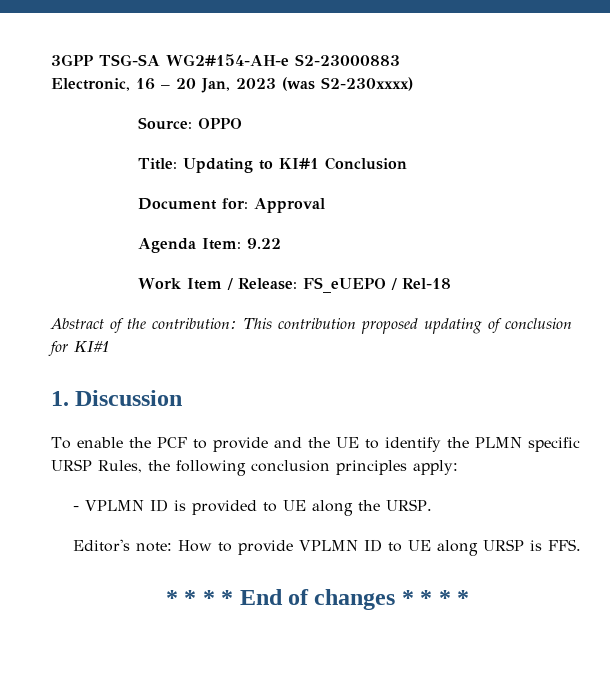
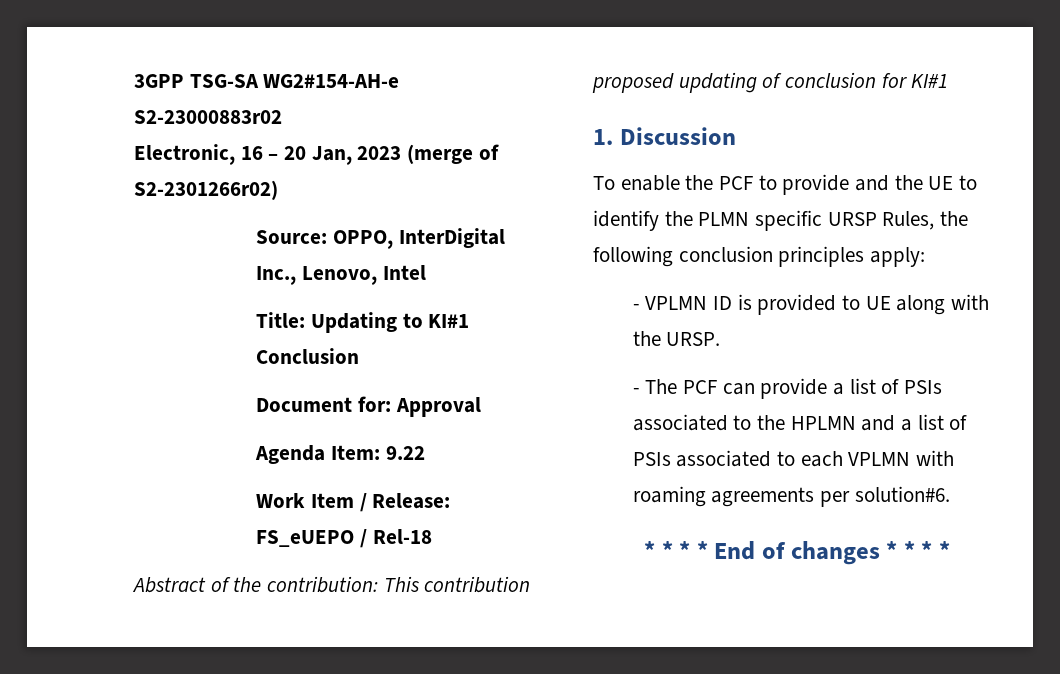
[295,54,400,66] S2-23000883 -> [134,110,282,124] S2-23000883r02
[282,77,413,91] [138,117,243,130] (was S2-230xxxx) // Source: OPPO -> [407,144,499,164] [134,180,278,200] [256,228,505,249] [256,265,426,285] (merge of S2-2301266r02) // Source: OPPO, InterDigital Inc., Lenovo, Intel
(353, 508) none -> [951,294,990,310] with
[72,539,581,556] Editor's note: How to provide VPLMN ID to UE along URSP is FFS. -> [632,378,943,399] [632,414,968,431] [632,450,955,467] [632,486,950,507] - The PCF can provide a list of PSIs associated to the HPLMN and a list of PSIs associated to each VPLMN with roaming agreements per solution#6.

